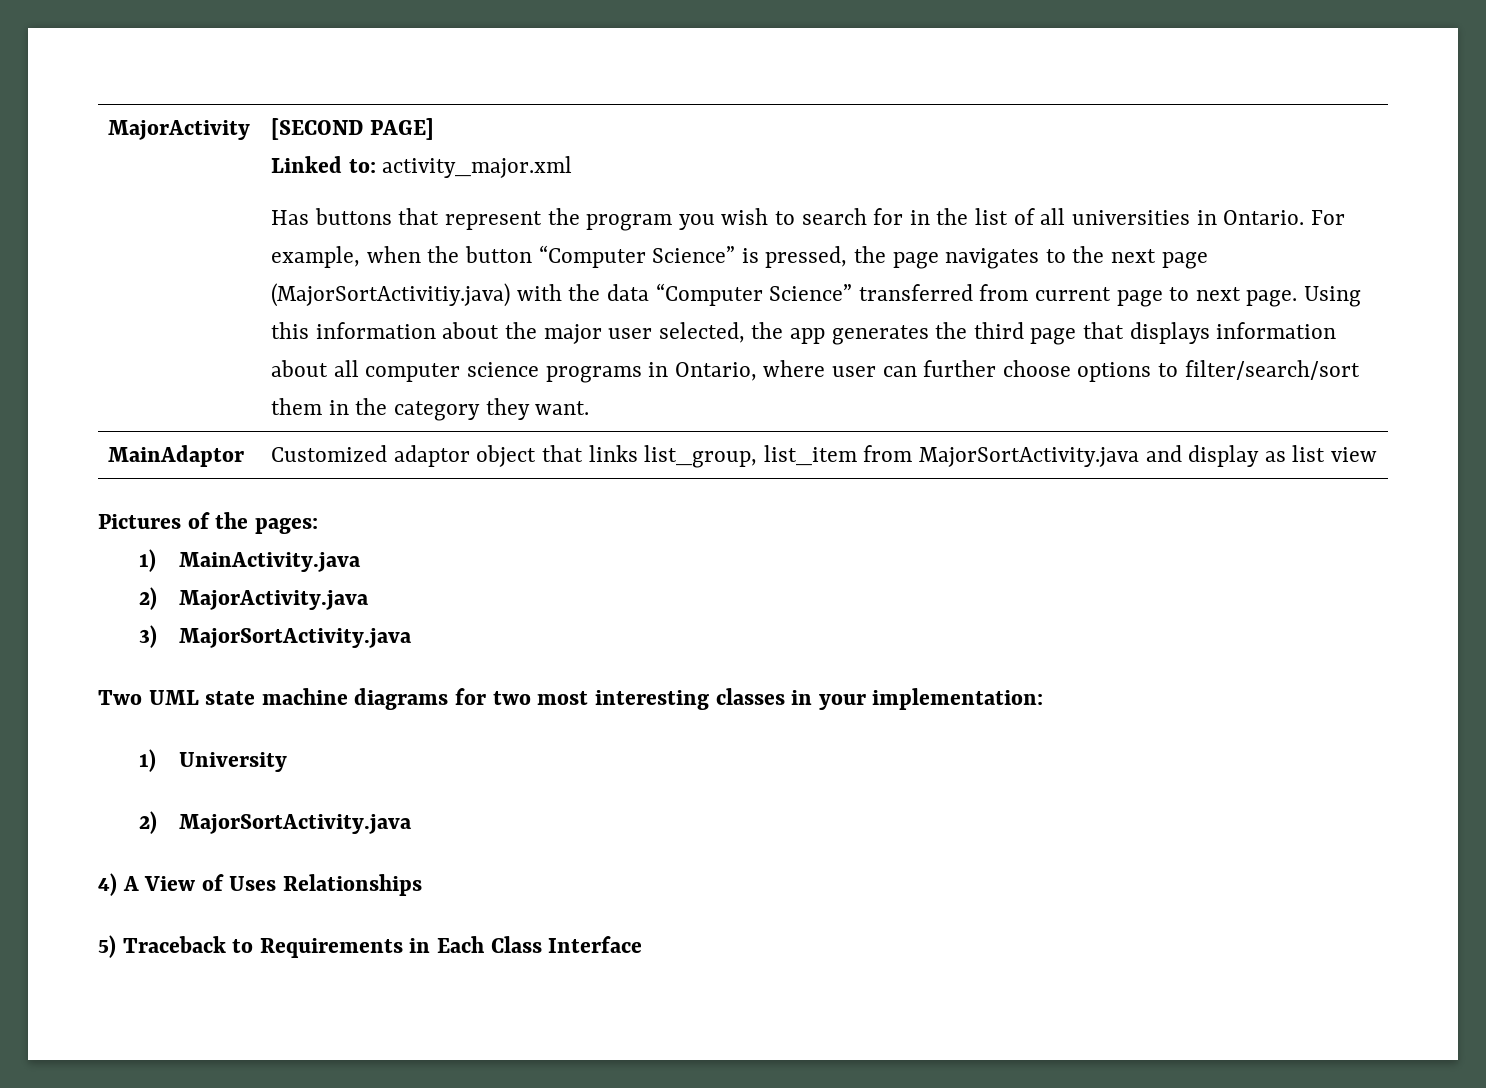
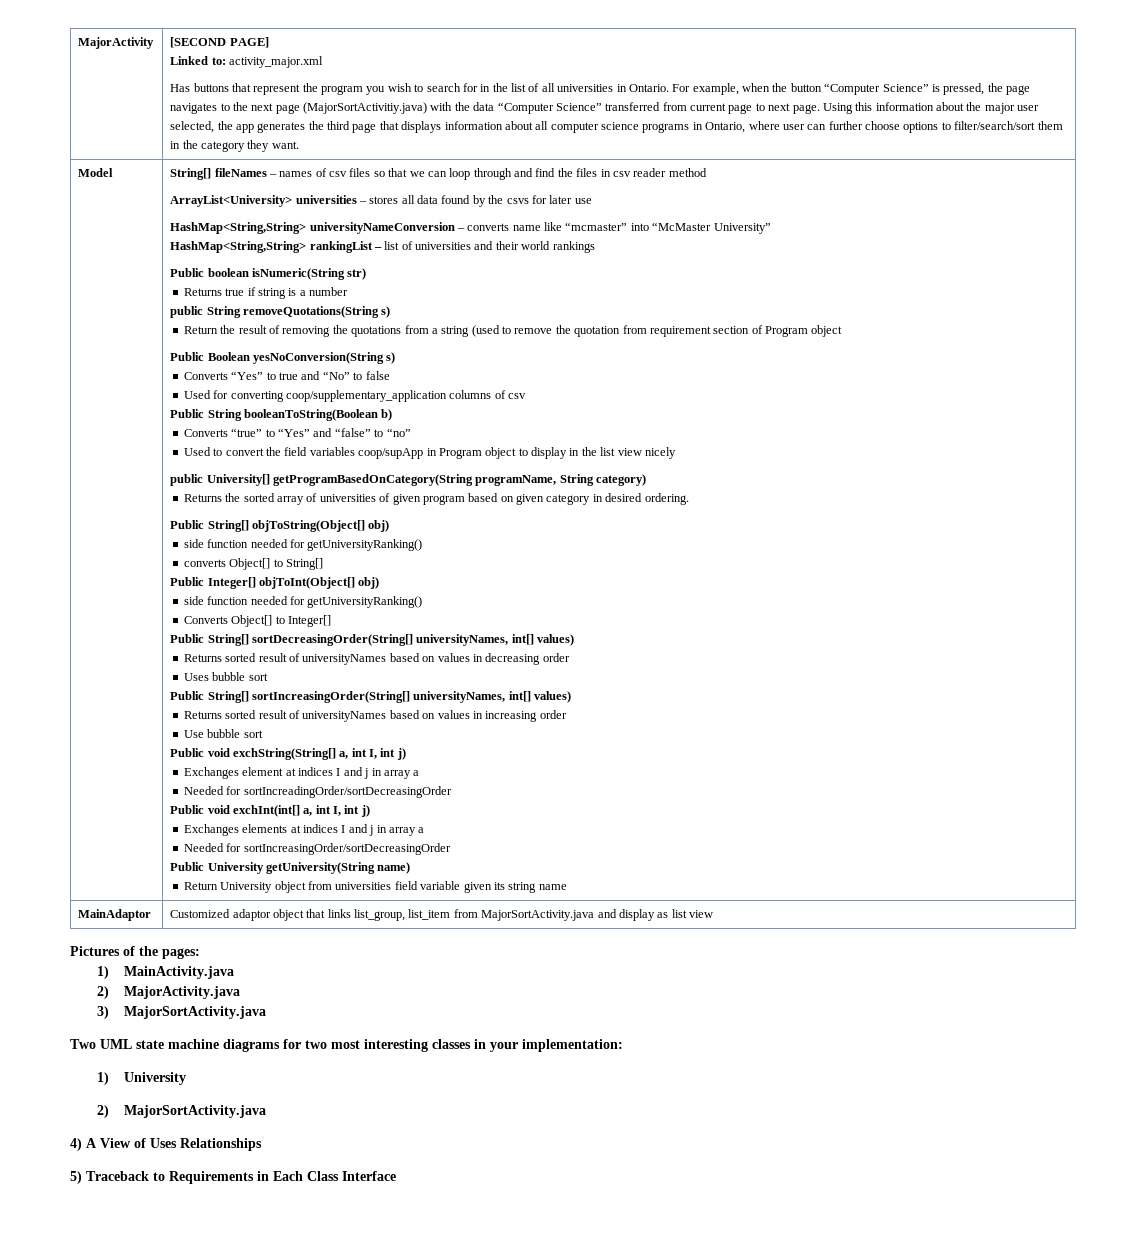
(590, 408) none -> [78,168,114,177] [170,168,707,180] [170,195,592,207] [170,222,771,234] [170,241,595,253] [170,268,367,280] [183,287,349,299] [170,306,391,318] [183,325,843,337] [170,352,396,364] [183,371,390,380] [183,390,527,402] [170,409,393,421] [183,428,411,437] [183,447,676,459] [170,474,647,486] [183,493,689,505] [170,520,390,532] [183,539,423,551] [183,558,324,570] [170,577,380,589] [183,596,423,608] [183,615,332,627] [170,634,575,646] [183,653,570,665] [183,672,268,681] [170,691,572,703] [183,710,567,722] [183,729,263,738] [170,748,406,760] [183,767,420,779] [183,786,452,798] [170,805,370,817] [183,824,425,836] [183,843,451,855] [170,862,411,874] [183,881,567,893] // Model | String[] fileNames – names of csv files so that we can loop through and find the files in csv reader method // ArrayList<University> universities – stores all data found by the csvs for later use // HashMap<String,String> universityNameConversion – converts name like “mcmaster” into “McMaster University” // HashMap<String,String> rankingList – list of universities and their world rankings // Public boolean isNumeric(String str) // Returns true if string is a number // public String removeQuotations(String s) // Return the result of removing the quotations from a string (used to remove the quotation from requirement section of Program object // Public Boolean yesNoConversion(String s) // Converts “Yes” to true and “No” to false // Used for converting coop/supplementary_application columns of csv // Public String booleanToString(Boolean b) // Converts “true” to “Yes” and “false” to “no” // Used to convert the field variables coop/supApp in Program object to display in the list view nicely // public University[] getProgramBasedOnCategory(String programName, String category) // Returns the sorted array of universities of given program based on given category in desired ordering. // Public String[] objToString(Object[] obj) // side function needed for getUniversityRanking() // converts Object[] to String[] // Public Integer[] objToInt(Object[] obj) // side function needed for getUniversityRanking() // Converts Object[] to Integer[] // Public String[] sortDecreasingOrder(String[] universityNames, int[] values) // Returns sorted result of universityNames based on values in decreasing order // Uses bubble sort // Public String[] sortIncreasingOrder(String[] universityNames, int[] values) // Returns sorted result of universityNames based on values in increasing order // Use bubble sort // Public void exchString(String[] a, int I, int j) // Exchanges element at indices I and j in array a // Needed for sortIncreadingOrder/sortDecreasingOrder // Public void exchInt(int[] a, int I, int j) // Exchanges elements at indices I and j in array a // Needed for sortIncreasingOrder/sortDecreasingOrder // Public University getUniversity(String name) // Return University object from universities field variable given its string name

